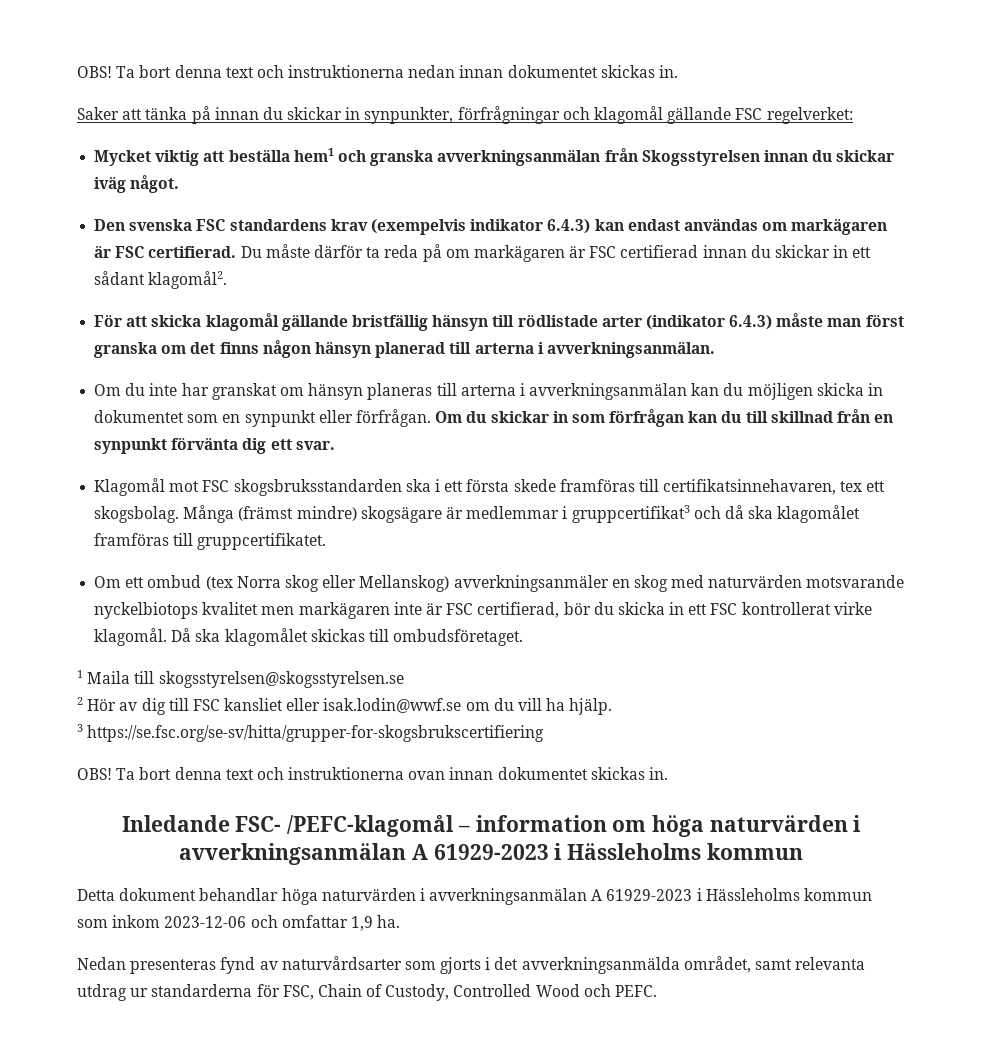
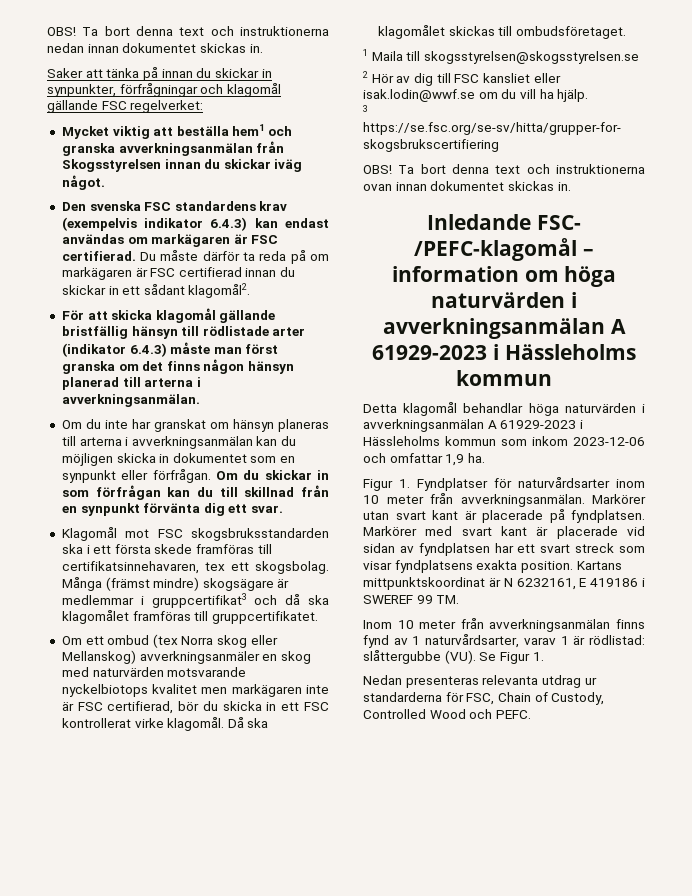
[119,888,197,901] dokument -> [403,402,458,416] klagomål
[77,956,793,974] Nedan presenteras fynd av naturvårdsarter som gjorts i det avverkningsanmälda området, samt -> [363,477,645,491] [363,493,646,507] [363,509,645,523] [363,526,645,539] [363,543,645,556] [363,560,622,573] [363,577,645,590] [363,595,460,604] [363,618,645,632] [363,634,645,648] [363,650,544,664] [363,675,479,688] Figur 1. Fyndplatser för naturvårdsarter inom 10 meter från avverkningsanmälan. Markörer utan svart kant är placerade på fyndplatsen. Markörer med svart kant är placerade vid sidan av fyndplatsen har ett svart streck som visar fyndplatsens exakta position. Kartans mittpunktskoordinat är N 6232161, E 419186 i SWEREF 99 TM. // Inom 10 meter från avverkningsanmälan finns fynd av 1 naturvårdsarter, varav 1 är rödlistad: slåttergubbe (VU). Se Figur 1. // Nedan presenteras

